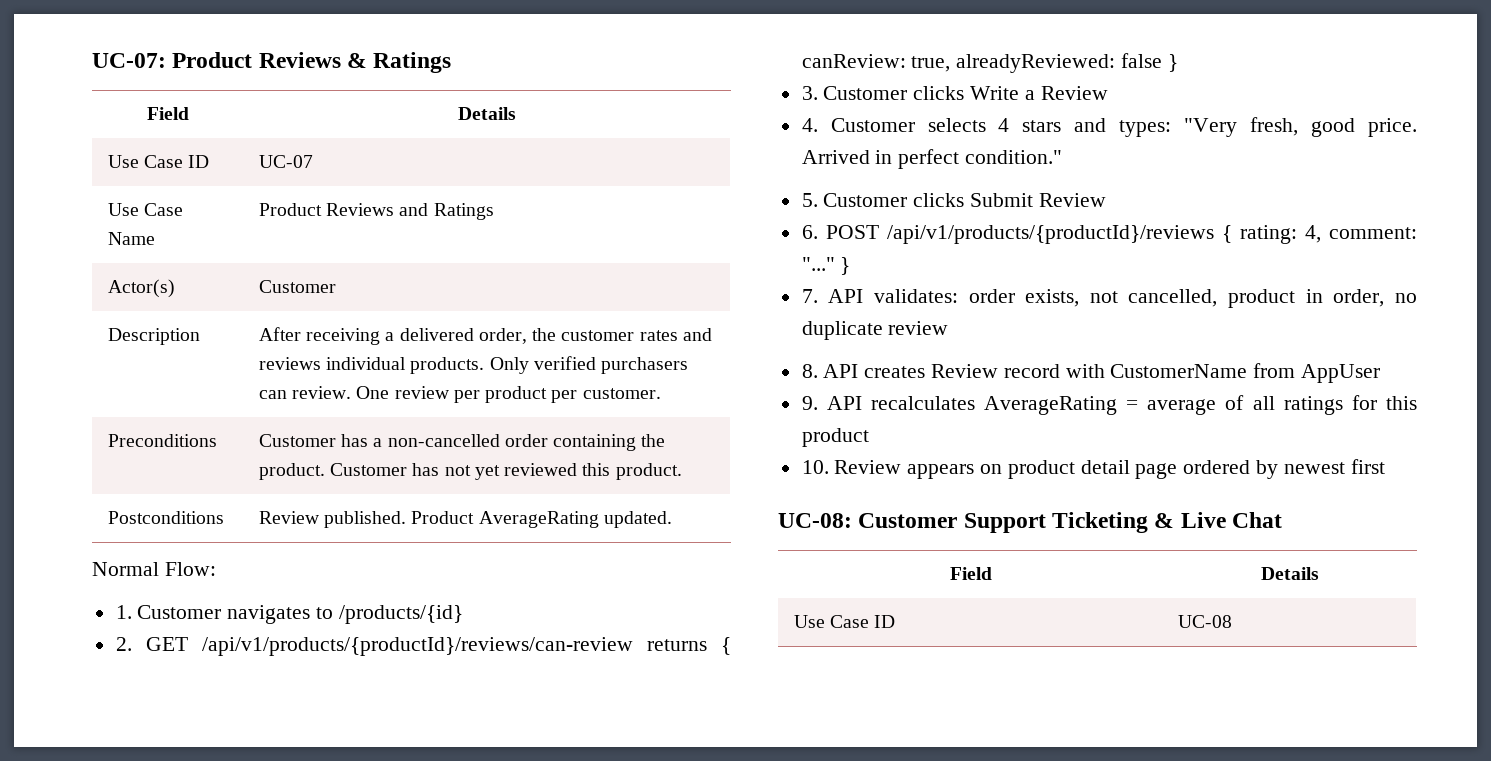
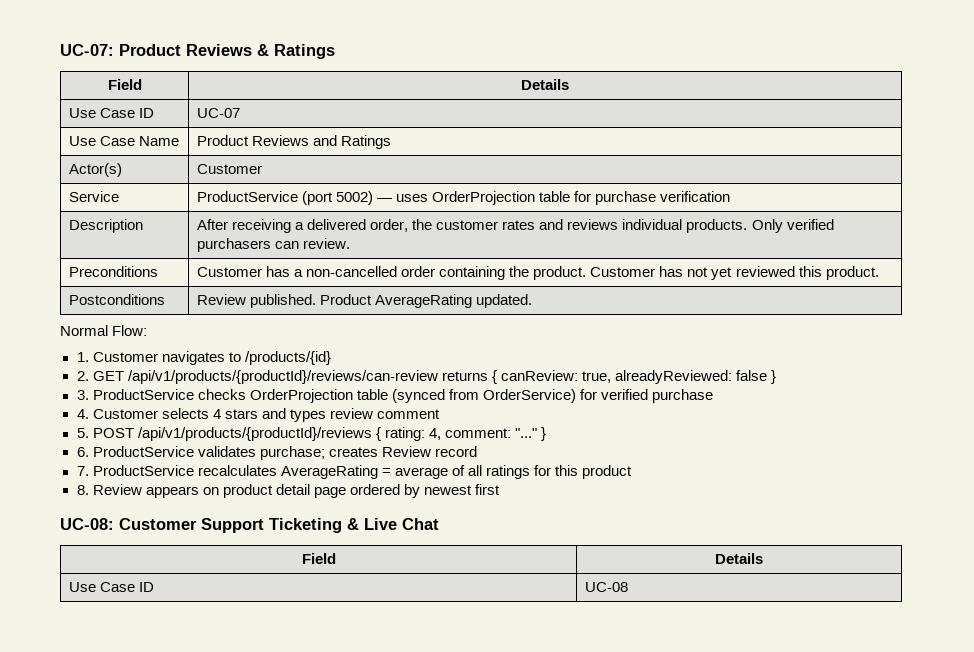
(336, 286) none -> [68,191,119,202] [196,191,731,205] // Service | ProductService (port 5002) — uses OrderProjection table for purchase verification
[356,386,661,403] One review per product per customer. -> (351, 243) none
[823,86,1108,100] Customer clicks Write a Review -> [92,389,713,403] ProductService checks OrderProjection table (synced from OrderService) for verified purchase
[1119,117,1417,137] [801,149,1063,169] [801,193,1106,207] [801,225,818,239] types: "Very fresh, good price. Arrived in perfect condition." // 5. Customer clicks Submit Review // 6. -> [289,408,440,422] [76,428,89,438] types review comment // 5.
[801,289,1417,308] [801,321,949,340] [801,363,1381,383] [801,396,862,410] 7. API validates: order exists, not cancelled, product in order, no duplicate review // 8. API creates Review record with CustomerName from AppUser // 9. API -> [76,446,477,460] [76,465,194,476] 6. ProductService validates purchase; creates Review record // 7. ProductService
[801,460,829,474] 10. -> [76,485,89,495] 8.

